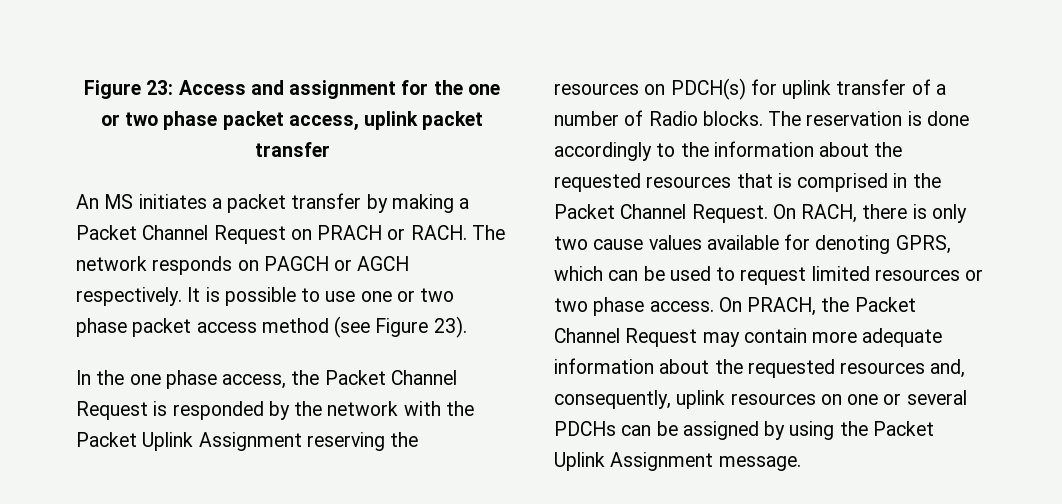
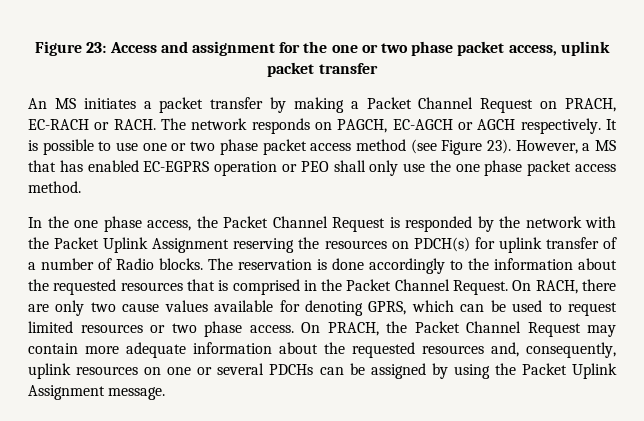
[317,225,383,240] PRACH -> [565,98,617,112] [28,119,89,130] PRACH, EC-RACH
[263,256,329,271] PAGCH -> [337,119,453,133] PAGCH, EC-AGCH
(467, 327) none -> [515,140,616,154] [28,160,616,176] [28,181,81,193] However, a MS that has enabled EC-EGPRS operation or PEO shall only use the one phase packet access method.
[912,204,927,219] is -> [28,304,49,312] are

